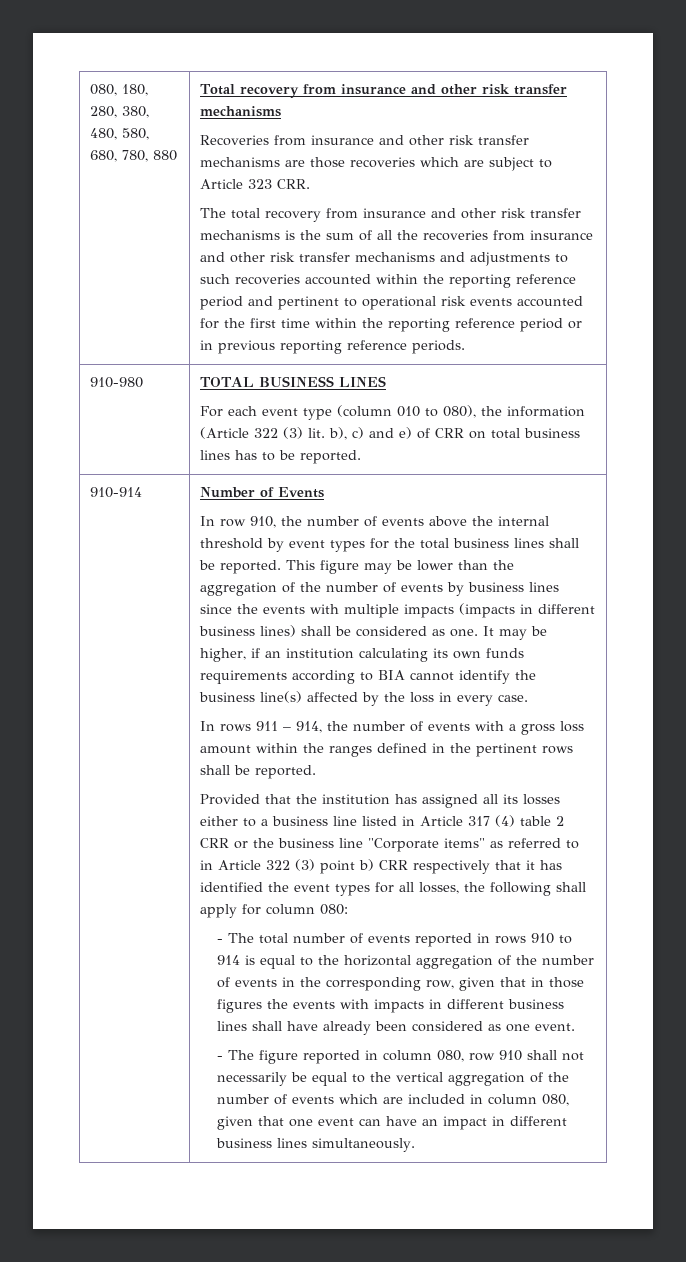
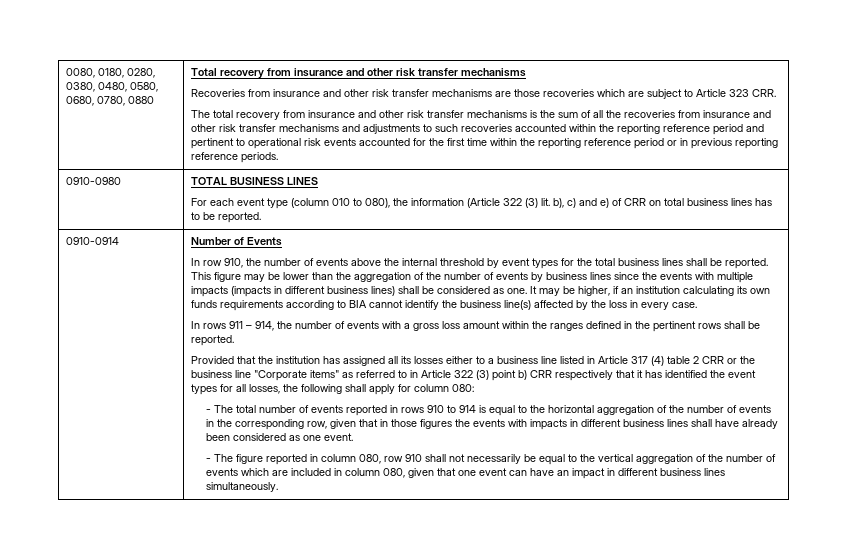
[90,84,149,96] [90,106,150,118] [90,128,150,140] [90,150,178,162] 080, 180, 280, 380, 480, 580, 680, 780, 880 -> [66,68,156,78] [66,82,159,92] [66,96,155,106] 0080, 0180, 0280, 0380, 0480, 0580, 0680, 0780, 0880
[90,377,144,388] 910-980 -> [66,177,122,185] 0910-0980
[90,487,143,498] 910-914 -> [66,237,120,245] 0910-0914

